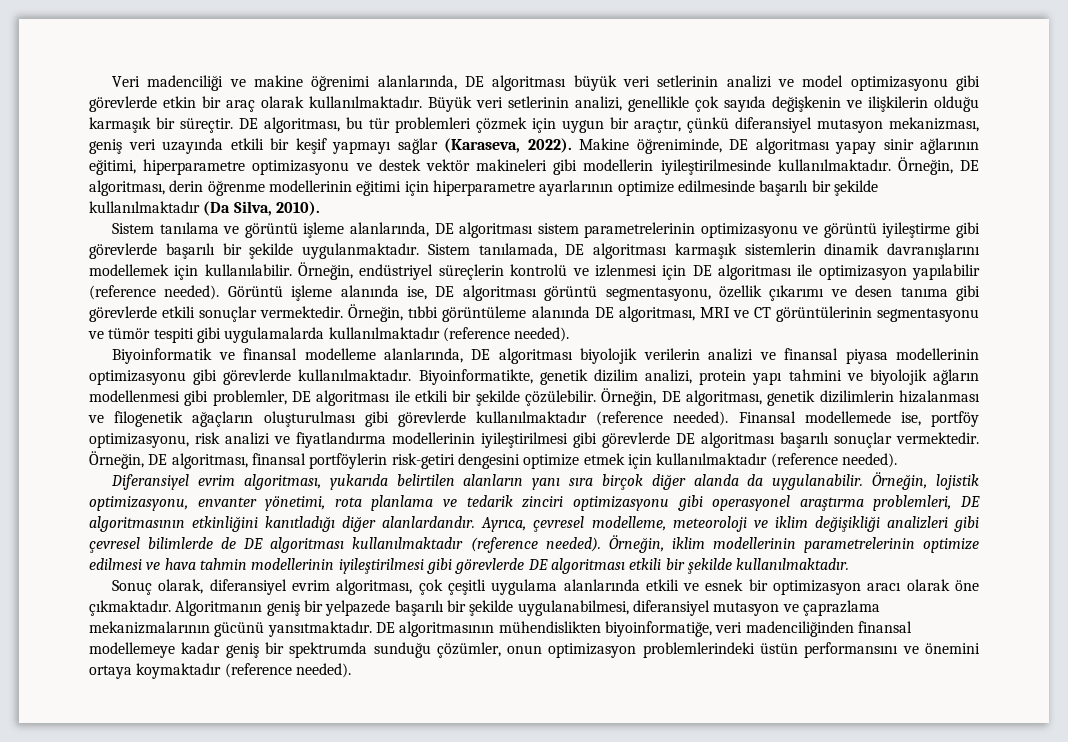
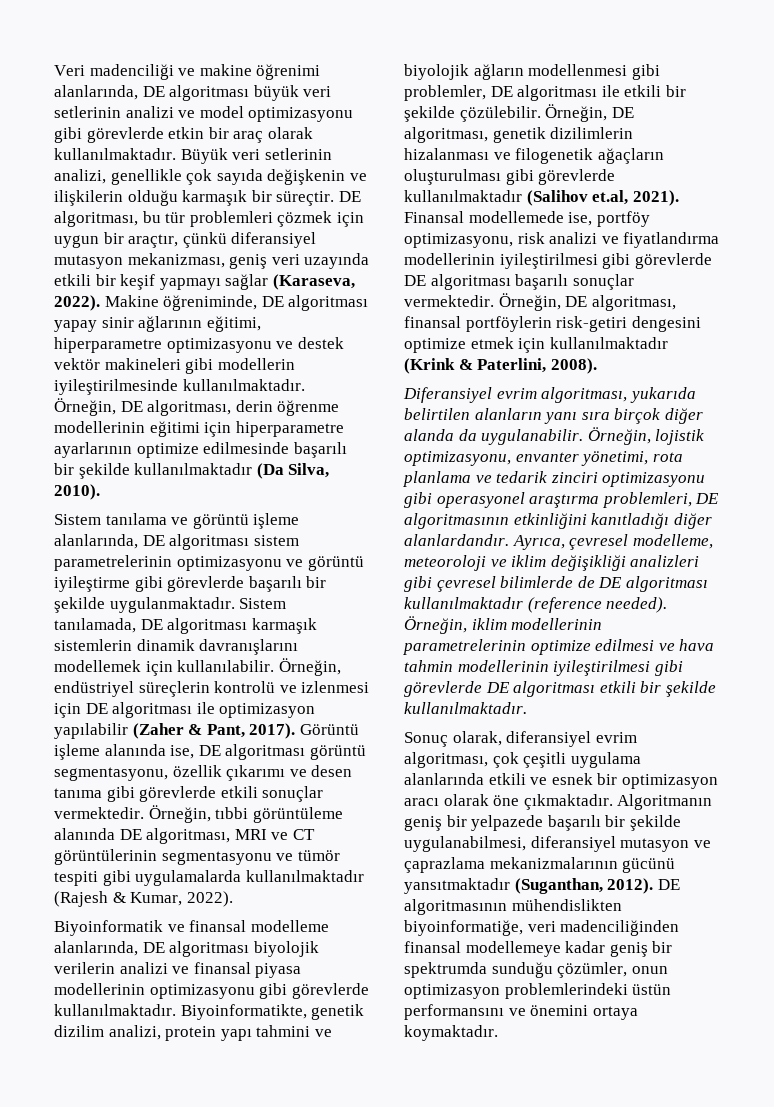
[89,285,220,300] (reference needed). -> [132,723,296,739] (Zaher & Pant, 2017).
[442,327,570,342] (reference needed). -> [54,891,233,907] (Rajesh & Kumar, 2022).
[596,411,729,426] (reference needed). -> [526,190,679,206] (Salihov et.al, 2021).
[770,453,897,468] (reference needed). -> [404,358,597,374] (Krink & Paterlini, 2008).
[267,621,372,637] yansıtmaktadır. -> [404,878,654,894] yansıtmaktadır (Suganthan, 2012).
[136,663,351,679] koymaktadır (reference needed). -> [404,1025,498,1041] koymaktadır.

